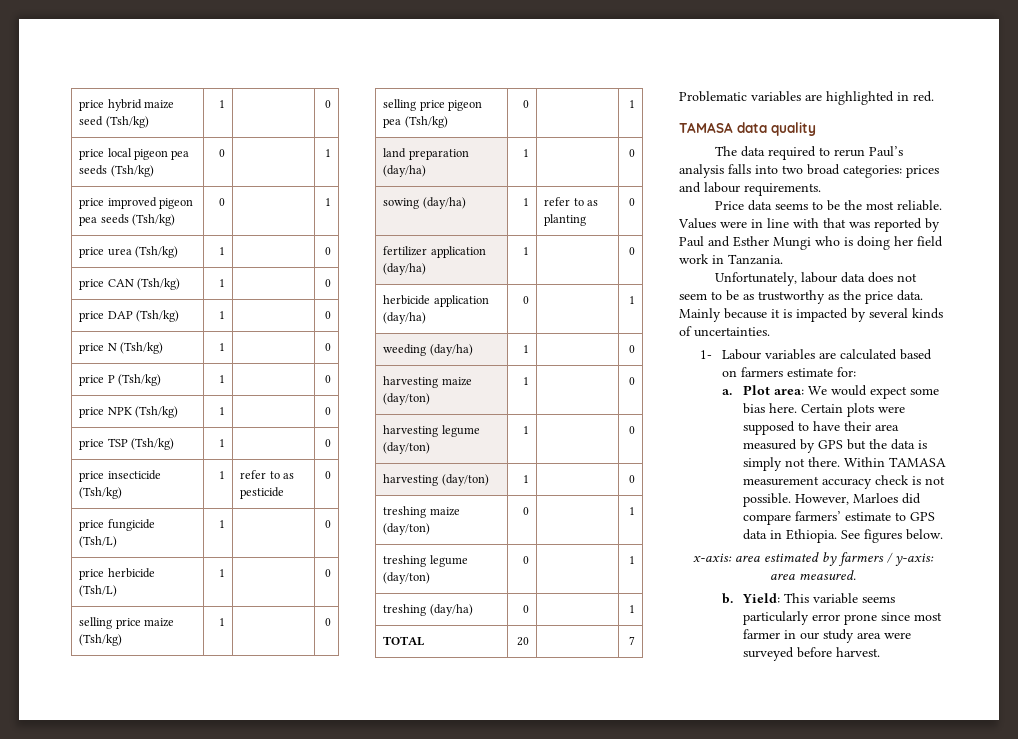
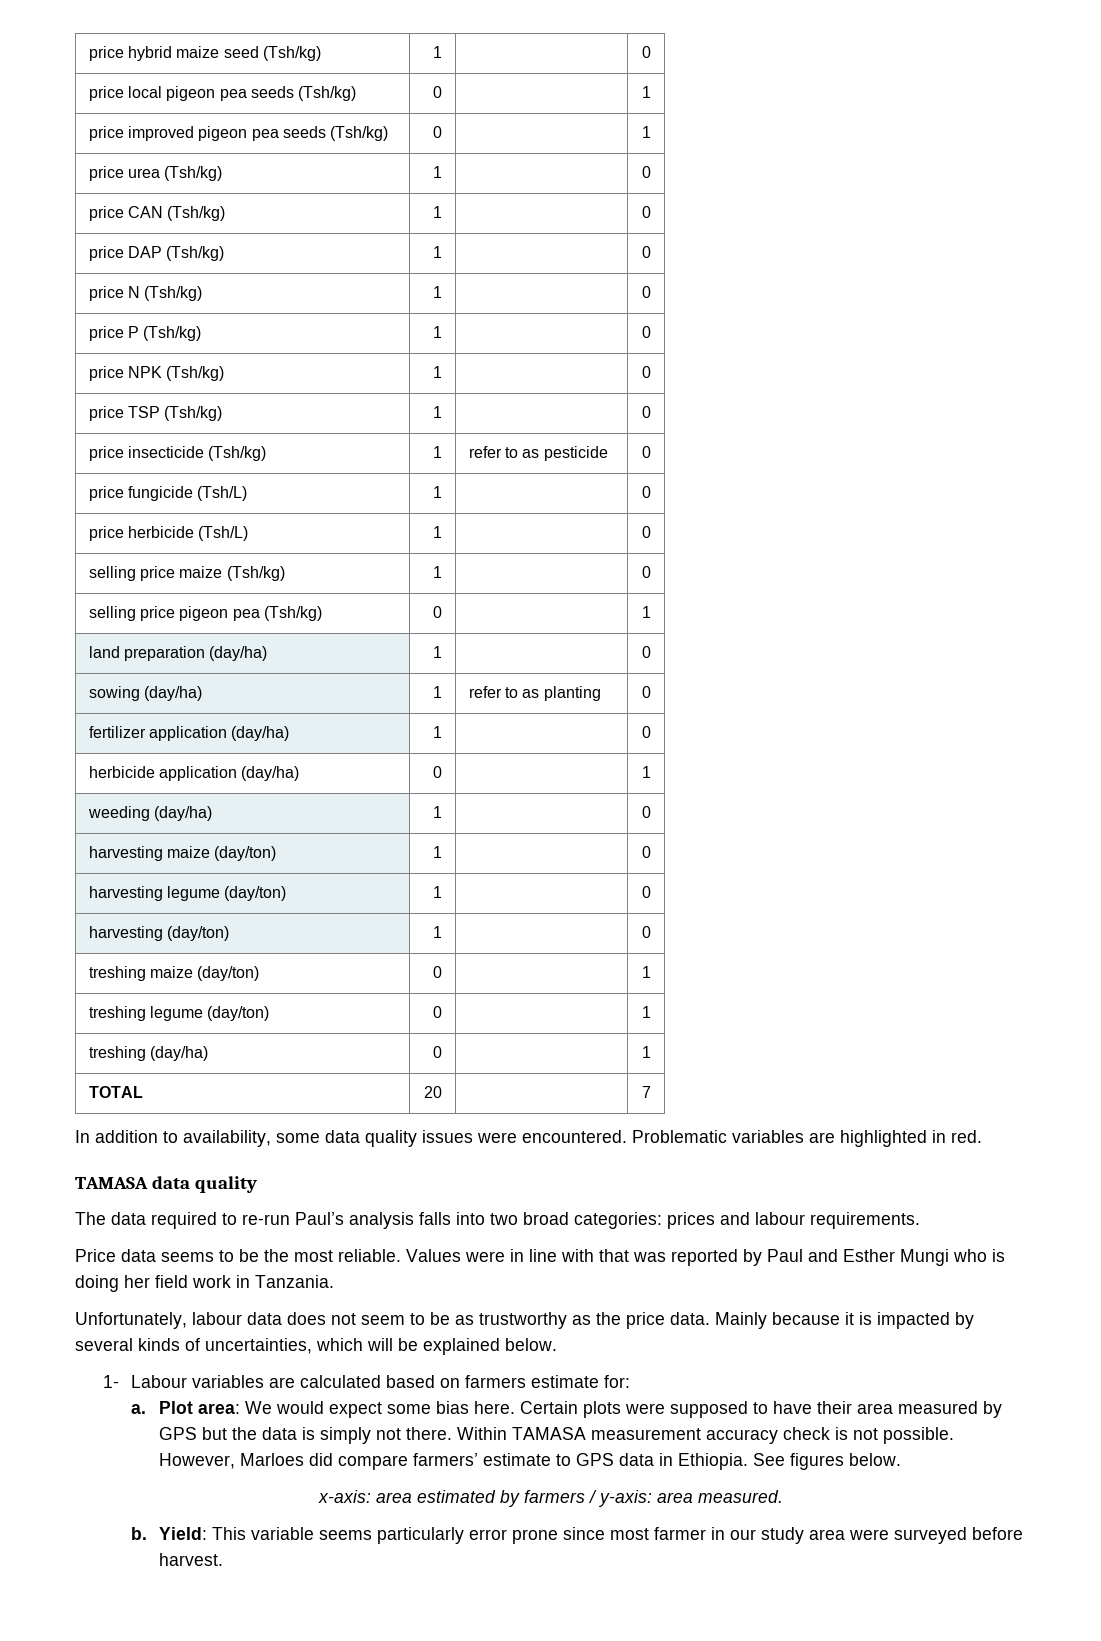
(635, 640) none -> [75,1130,627,1147] In addition to availability, some data quality issues were encountered.
[834,149,866,157] rerun -> [242,1214,290,1225] re-run
[694,327,770,337] uncertainties. -> [205,1338,557,1355] uncertainties, which will be explained below.

